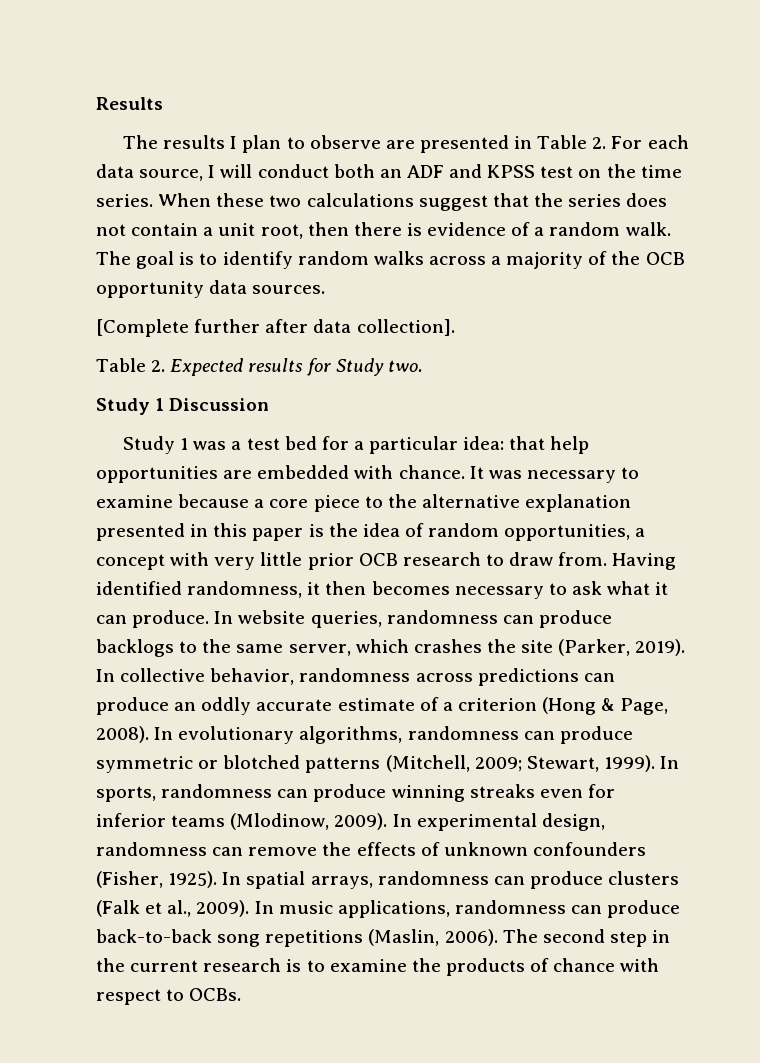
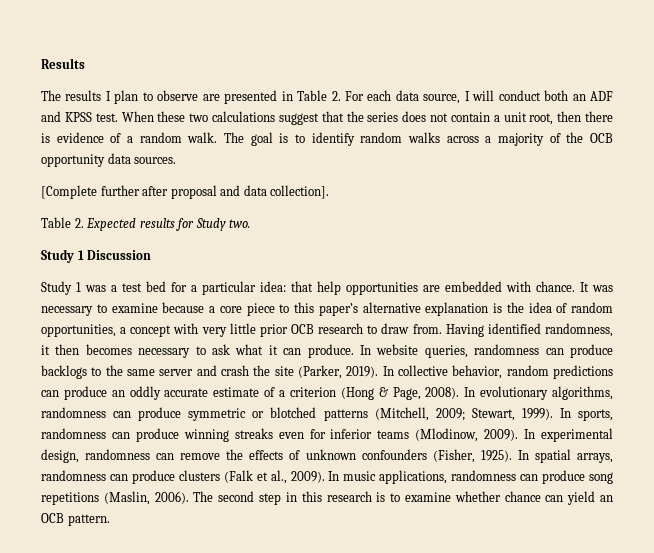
[540,164,682,178] [96,194,153,207] test on the time series. -> [95,113,118,122] test.
(309, 326) none -> [170,185,241,199] proposal and
[387,494,632,512] [96,523,304,541] the alternative explanation presented in this paper -> [294,302,489,316] this paper’s alternative explanation
[288,639,482,656] server, which crashes -> [159,365,249,376] server and crash
[299,668,473,682] randomness across -> [506,365,549,376] random
[96,929,212,943] back-to-back -> (586, 477) none
[96,958,199,972] the current -> [301,491,322,502] this
[411,958,660,976] [96,988,242,1005] the products of chance with respect to OCBs. -> [454,491,613,505] [41,513,110,526] whether chance can yield an OCB pattern.

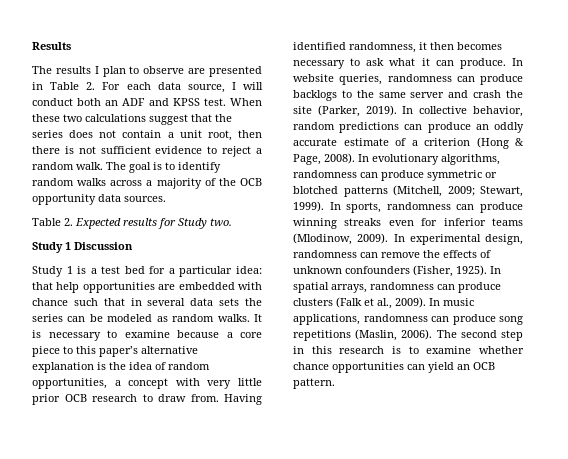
[56,132,122,143] evidence of -> [78,146,252,157] not sufficient evidence to reject
[41,185,330,199] // [Complete further after proposal and data collection]. -> (166, 199) none
[85,285,106,292] was -> [77,266,87,274] is
[536,281,613,292] chance. It was -> [32,298,262,306] [32,314,262,322] [32,330,41,338] chance such that in several data sets the series can be modeled as random walks. It is
(541, 496) none -> [332,362,404,373] opportunities

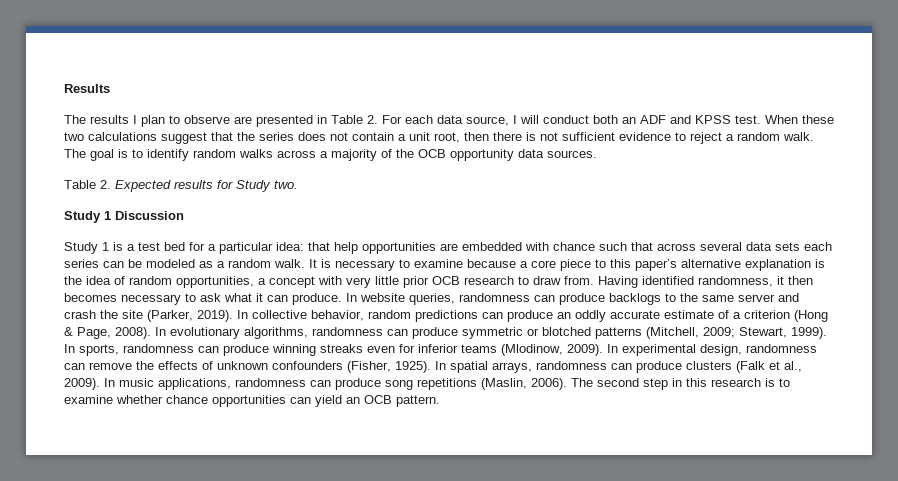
[130,298,142,306] in -> [657,243,696,251] across
[245,298,262,306] the -> [804,242,832,251] each
[172,314,250,322] random walks. -> [217,259,305,268] a random walk.

